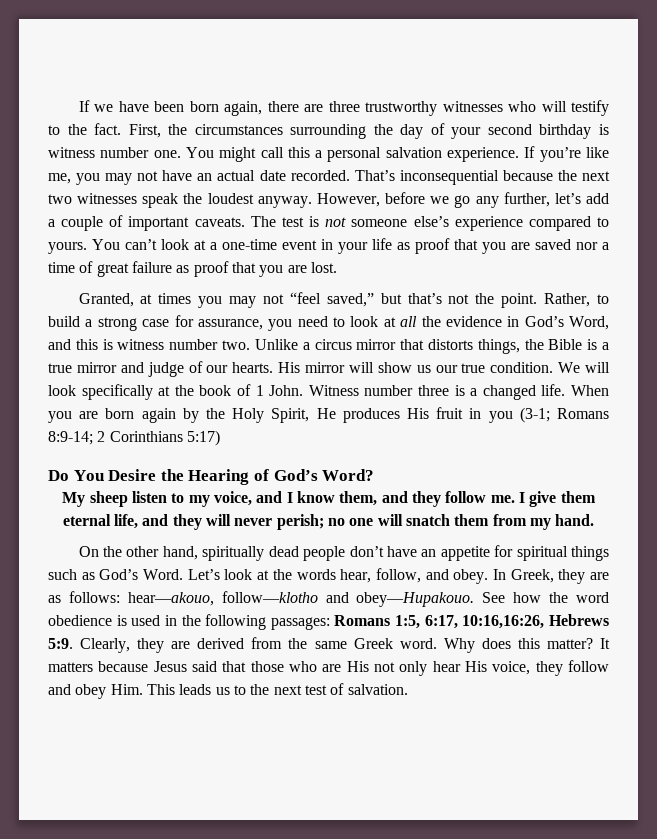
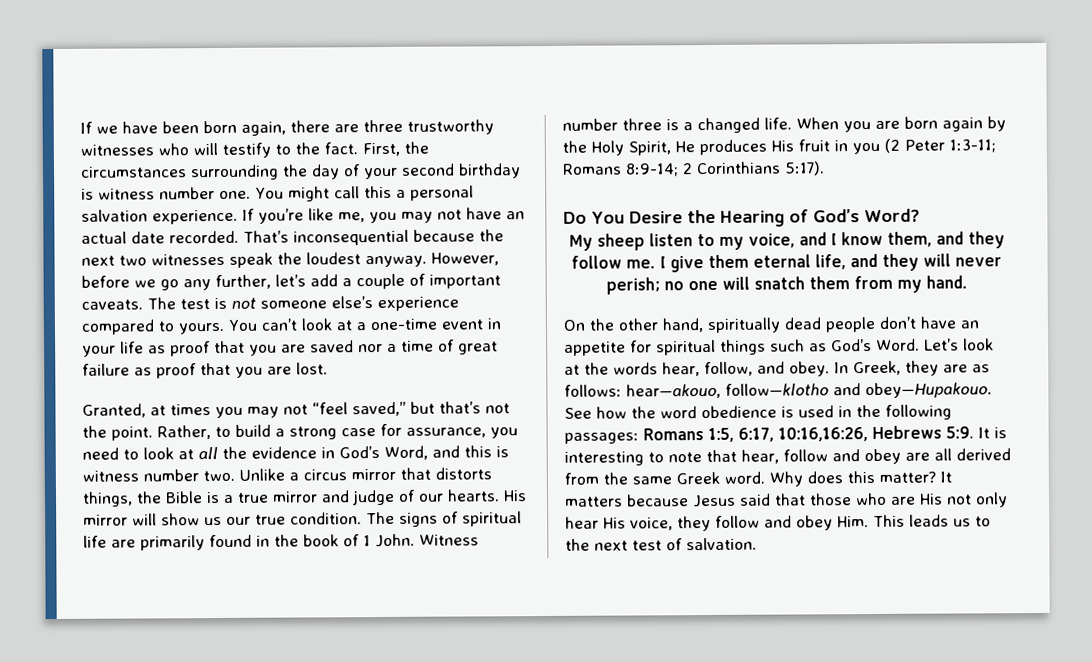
[558,362,610,373] [48,384,171,400] We will look specifically at -> [366,511,522,527] [83,534,270,551] The signs of spiritual life are primarily found in
[519,407,550,423] (3-1; -> [884,138,996,153] (2 Peter 1:3-11;
[186,430,220,446] 5:17) -> [784,161,825,176] 5:17).
[80,638,191,653] Clearly, they are -> [978,427,1007,439] [564,448,952,466] It is interesting to note that hear, follow and obey are all

